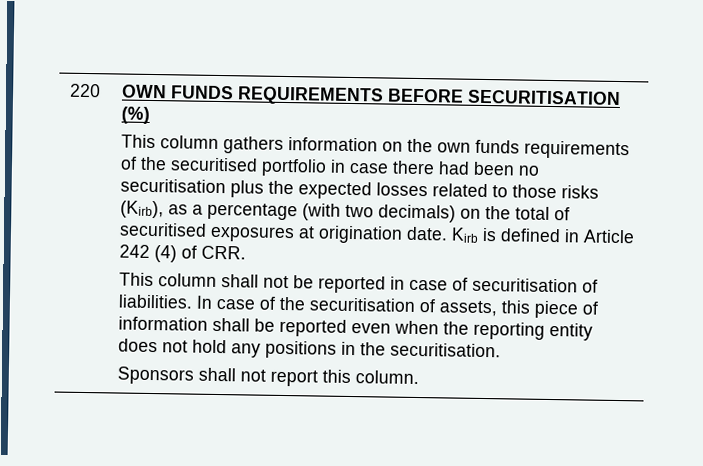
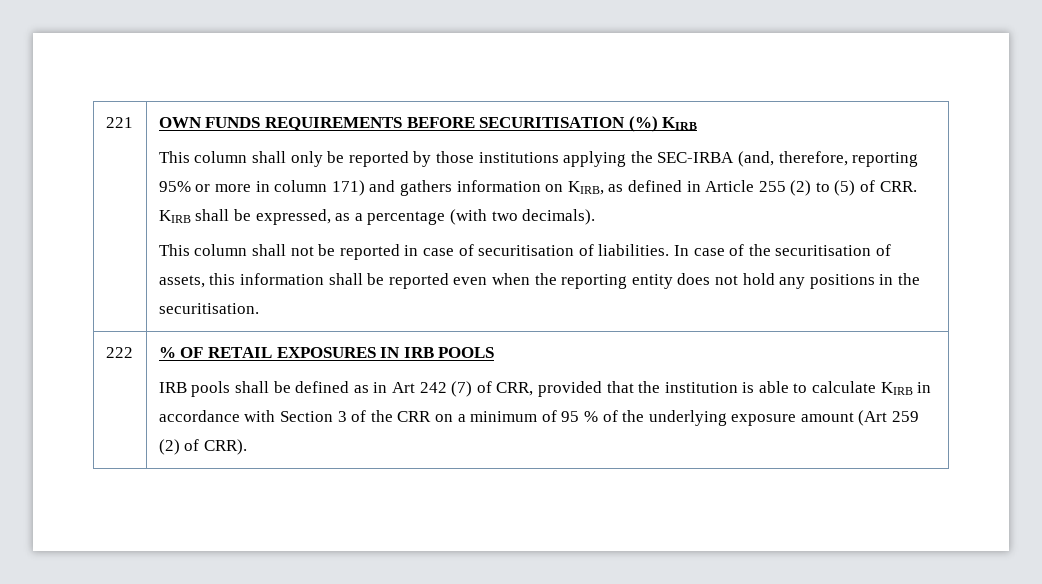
[69,83,101,98] 220 -> [105,117,133,128] 221
[120,134,630,160] [119,156,540,177] [119,178,599,200] [119,200,164,219] // This column gathers information on the own funds requirements of the securitised portfolio in case there had been no securitisation plus the expected losses related to those risks (Kirb), -> [662,117,698,130] [158,151,919,167] [158,180,917,196] [158,209,331,225] KIRB // This column shall only be reported by those institutions applying the SEC-IRBA (and, therefore, reporting 95% or more in column 171) and gathers information on KIRB, as defined in Article 255 (2) to (5) of CRR. KIRB shall be expressed,
[377,204,570,223] [118,222,635,244] [118,244,246,263] decimals) on the total of securitised exposures at origination date. Kirb is defined in Article 242 (4) of CRR. -> [522,209,596,225] decimals).
[533,300,598,319] piece of -> (236, 279) none
[116,366,419,387] // Sponsors shall not report this column. -> [105,347,133,358] [158,347,495,358] [158,381,932,397] [158,410,920,426] [158,439,248,455] // 222 | % OF RETAIL EXPOSURES IN IRB POOLS // IRB pools shall be defined as in Art 242 (7) of CRR, provided that the institution is able to calculate KIRB in accordance with Section 3 of the CRR on a minimum of 95 % of the underlying exposure amount (Art 259 (2) of CRR).

